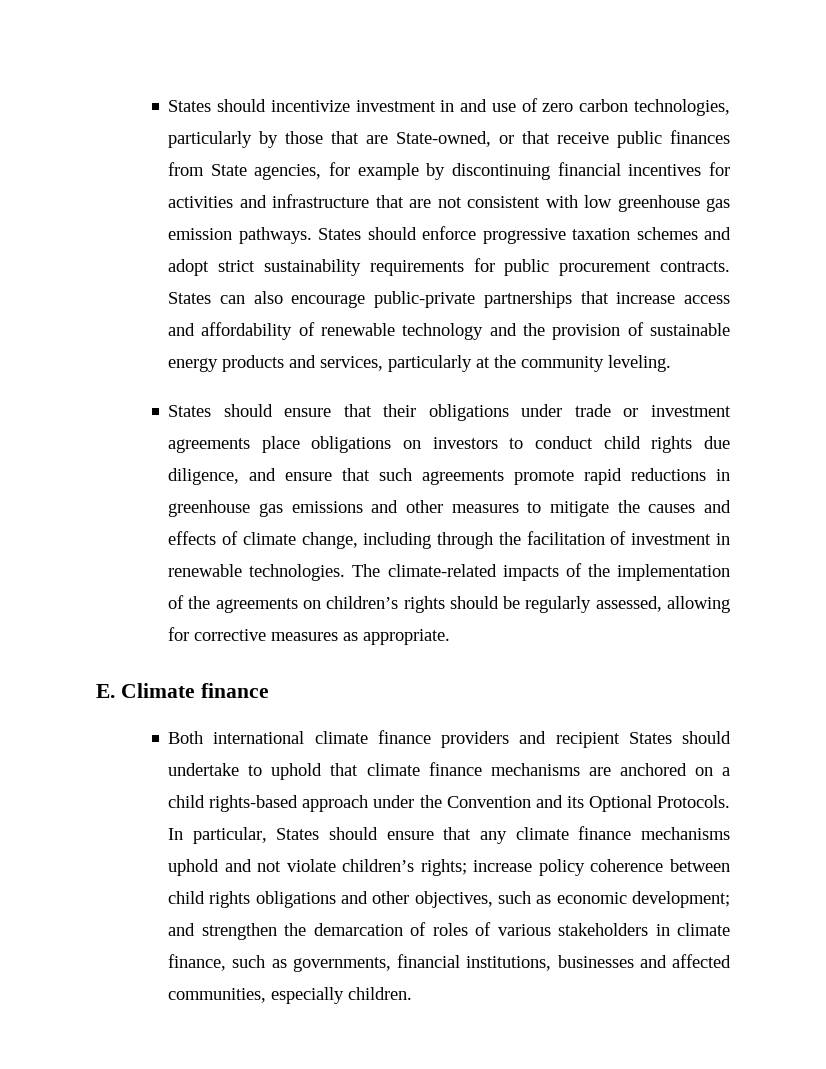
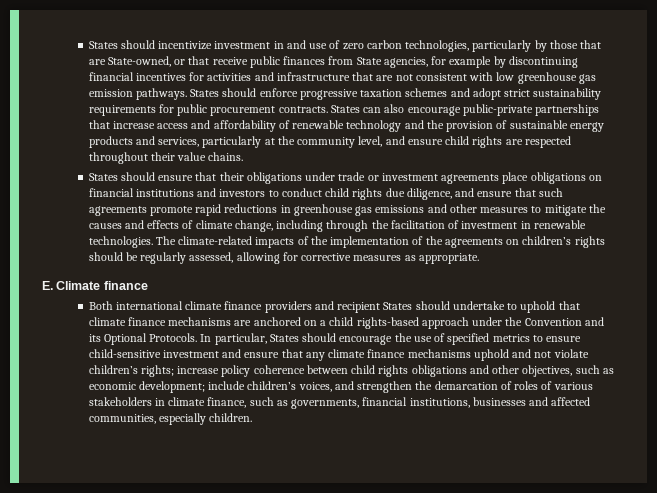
[608,355,672,372] leveling. -> [358,136,571,148] [88,152,244,164] level, and ensure child rights are respected throughout their value chains.
(422, 444) none -> [88,188,217,197] financial institutions and
(379, 833) none -> [339,333,582,345] [88,349,242,358] encourage the use of specified metrics to ensure child-sensitive investment and
(731, 899) none -> [208,381,332,392] include children’s voices,

